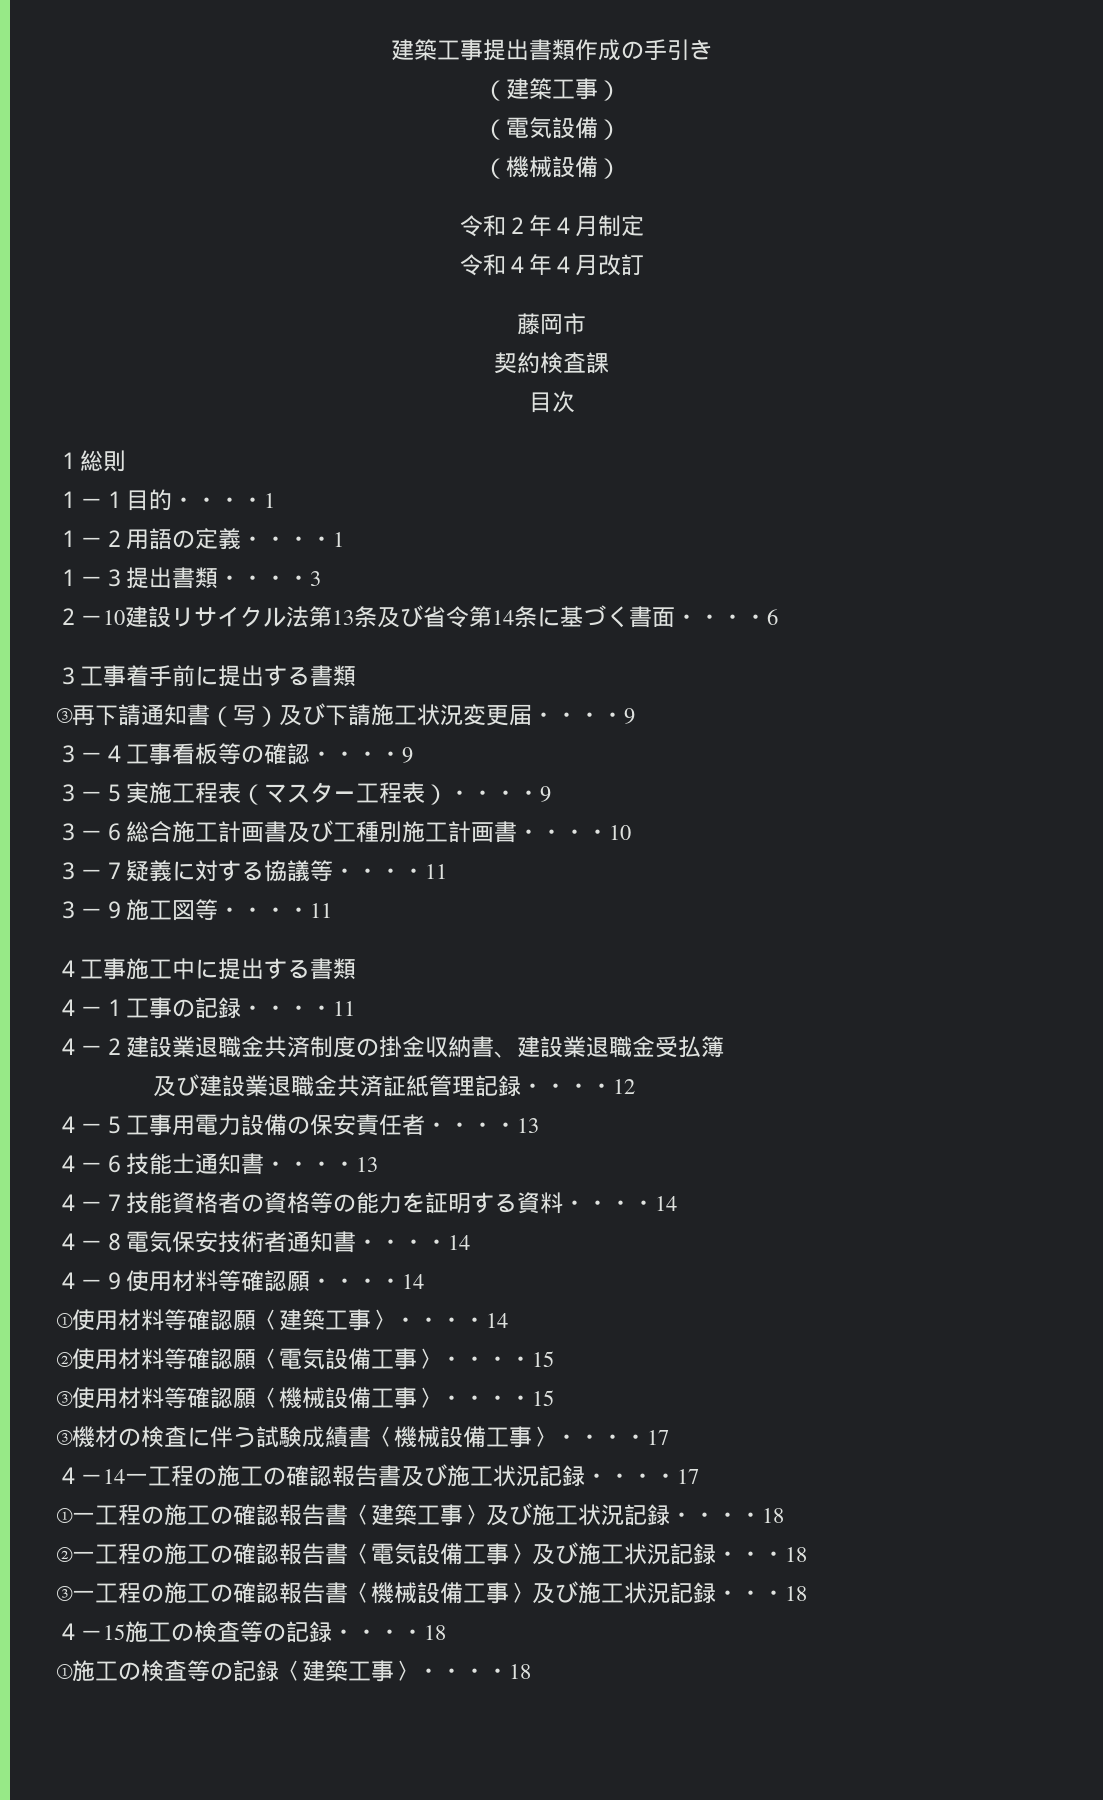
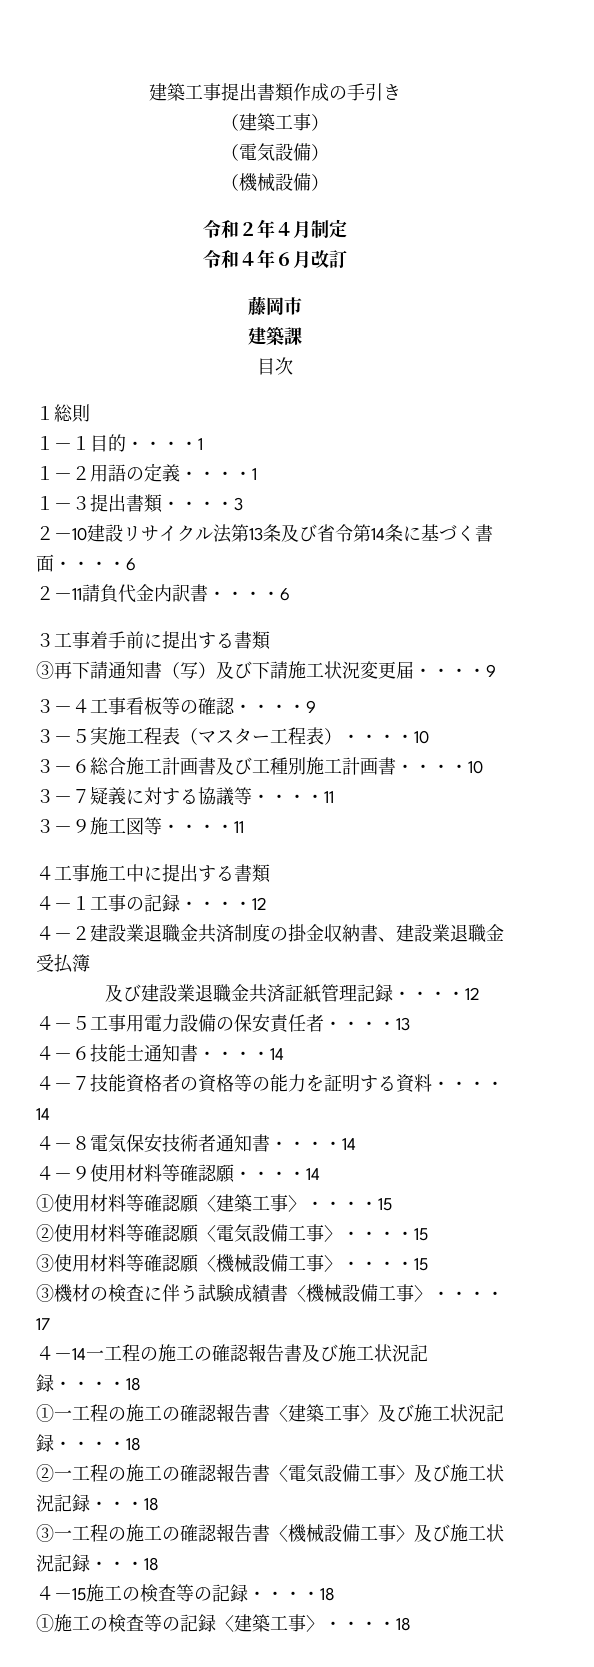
[551,256,575,273] ４ -> [275,252,293,266] ６
[494,352,586,374] 契約検査 -> [248,327,284,345] 建築
(778, 617) none -> [36,584,290,603] // ２－11請負代金内訳書・・・・6
[540,786,551,802] 9 -> [414,730,429,744] 10
[333,1001,355,1016] 11 -> [252,897,267,910] 12
[356,1157,378,1172] 13 -> [270,1048,284,1060] 14
[486,1313,508,1328] 14 -> [378,1198,392,1211] 15
[677,1469,699,1484] 17 -> [126,1377,141,1391] 18

